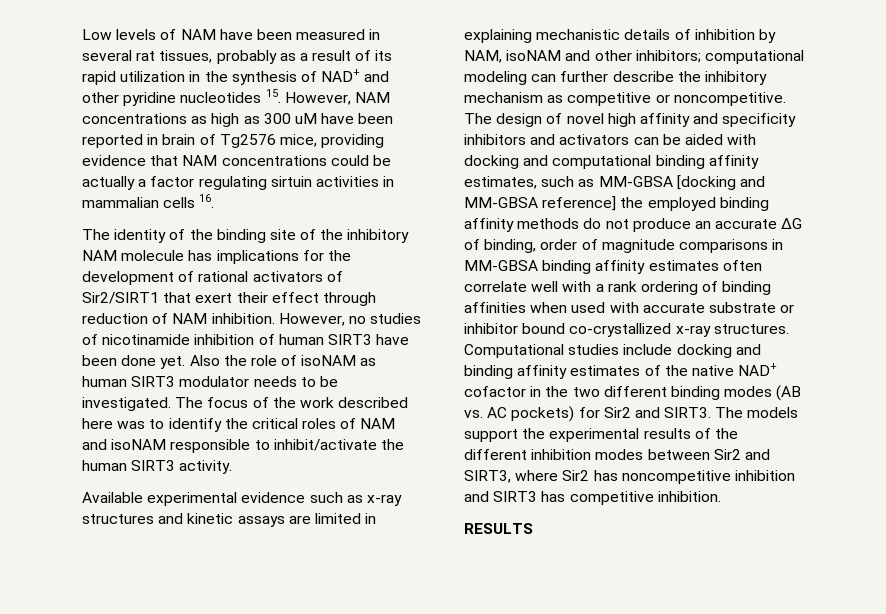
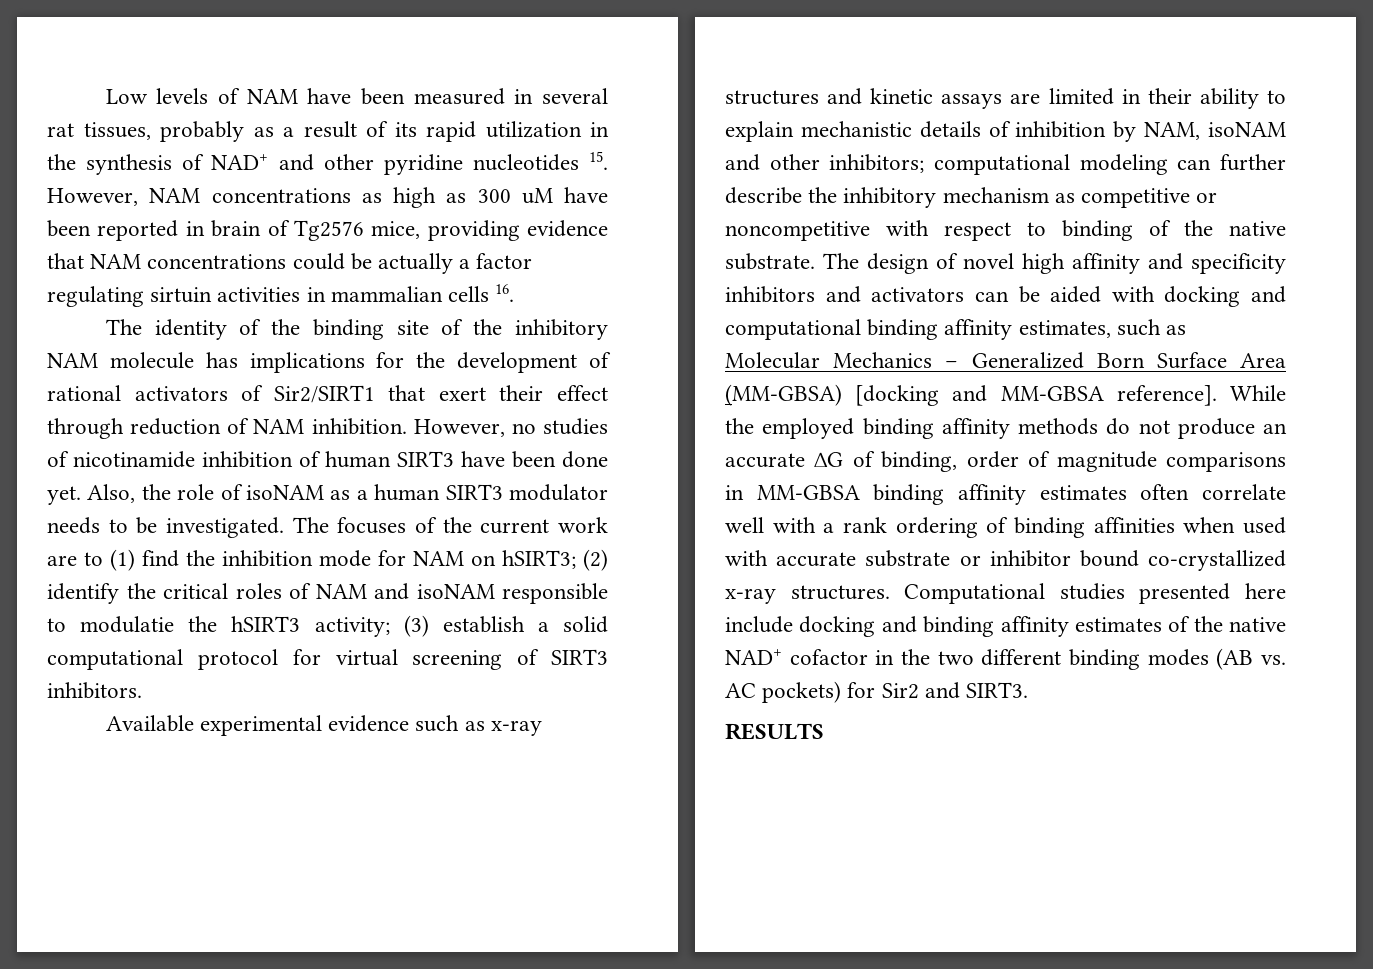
[189,355,220,366] Also -> [87,484,136,503] Also,
(377, 362) none -> [356,490,368,500] a
[207,397,409,408] [82,418,165,429] focus of the work described here was to -> [337,517,608,534] [47,549,608,571] focuses of the current work are to (1) find the inhibition mode for NAM on hSIRT3; (2)
[273,439,404,451] [82,460,233,474] inhibit/activate the human SIRT3 activity. -> [80,615,608,637] [47,649,608,670] [47,682,142,699] modulatie the hSIRT3 activity; (3) establish a solid computational protocol for virtual screening of SIRT3 inhibitors.
[464,29,532,43] explaining -> [1147,88,1286,109] [725,121,794,142] their ability to explain
[673,92,786,106] noncompetitive. -> [725,220,1286,241] [725,253,815,270] noncompetitive with respect to binding of the native substrate.
[598,176,673,187] MM-GBSA -> [725,352,1286,369] [725,384,842,406] Molecular Mechanics – Generalized Born Surface Area (MM-GBSA)
[542,196,617,211] reference] -> [1116,385,1286,406] reference]. While
(620, 349) none -> [1139,583,1286,604] presented here
[715,407,799,418] [464,428,738,442] [464,449,770,460] [464,470,795,484] [464,491,721,505] The models support the experimental results of the different inhibition modes between Sir2 and SIRT3, where Sir2 has noncompetitive inhibition and SIRT3 has competitive inhibition. -> (1029, 690) none

